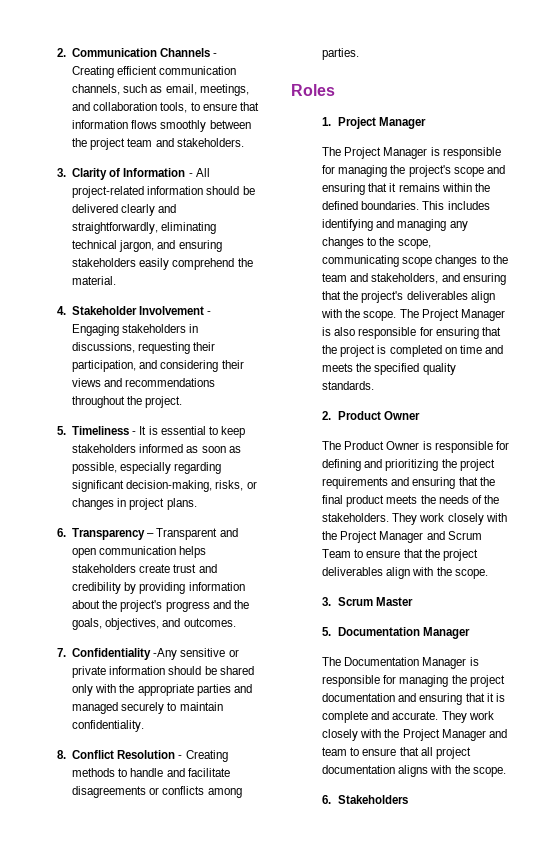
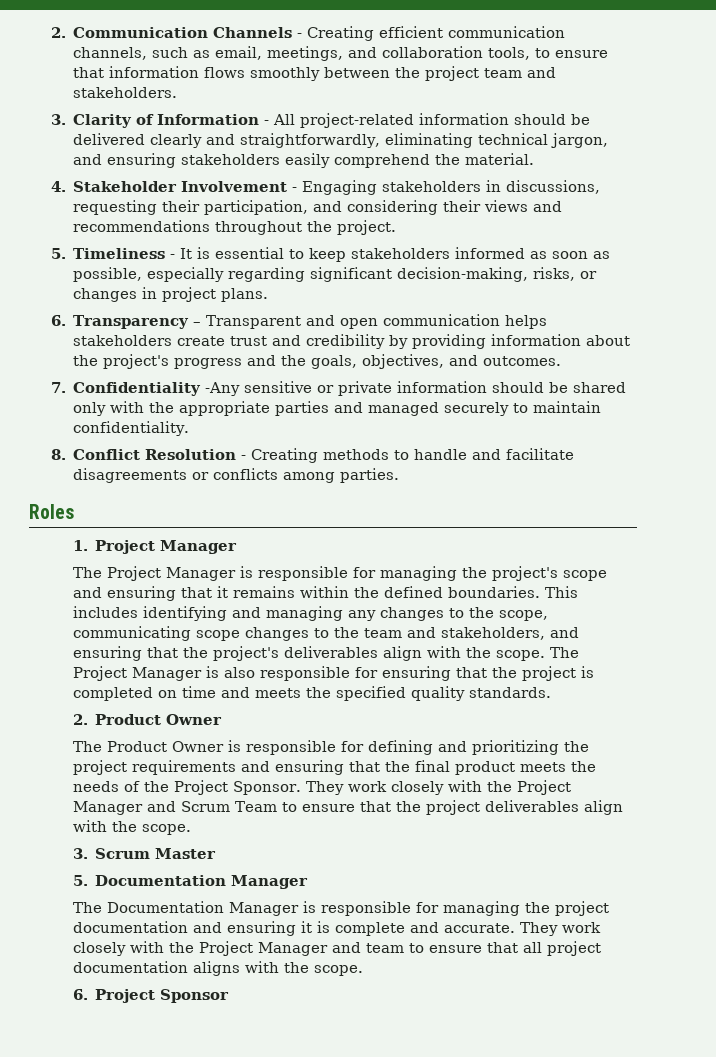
[322,513,390,522] stakeholders. -> [173,780,301,795] Project Sponsor.
[465,693,485,702] that -> (296, 928) none
[337,795,408,804] Stakeholders -> [95,989,230,1003] Project Sponsor

